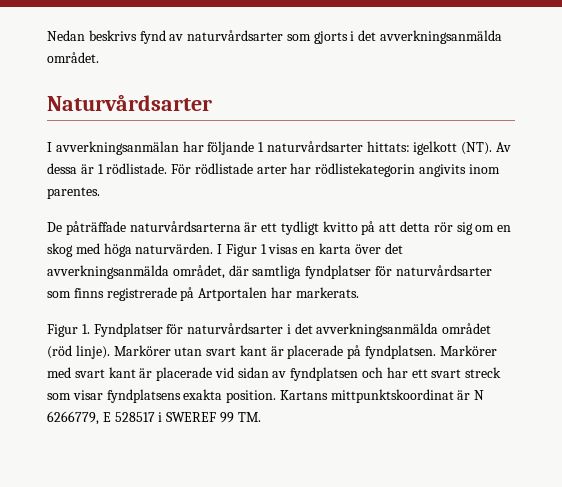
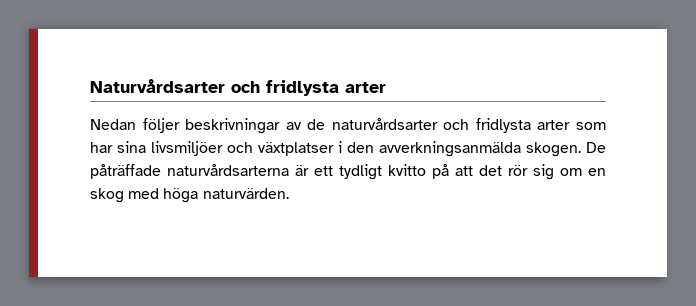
[47,30,503,44] [47,52,99,63] [47,94,212,111] [47,141,512,155] [47,163,500,177] [47,187,100,199] Nedan beskrivs fynd av naturvårdsarter som gjorts i det avverkningsanmälda området. // Naturvårdsarter // I avverkningsanmälan har följande 1 naturvårdsarter hittats: igelkott (NT). Av dessa är 1 rödlistade. För rödlistade arter har rödlistekategorin angivits inom parentes. // -> [90,79,386,96] [90,118,606,134] [90,141,581,157] Naturvårdsarter och fridlysta arter // Nedan följer beskrivningar av de naturvårdsarter och fridlysta arter som har sina livsmiljöer och växtplatser i den avverkningsanmälda skogen.
[400,221,431,232] detta -> [479,165,502,176] det
[217,243,403,257] [47,265,492,279] [47,287,359,301] [47,323,492,337] [47,345,497,359] [47,367,502,381] [47,389,485,403] [47,411,261,425] I Figur 1 visas en karta över det avverkningsanmälda området, där samtliga fyndplatser för naturvårdsarter som finns registrerade på Artportalen har markerats. // Figur 1. Fyndplatser för naturvårdsarter i det avverkningsanmälda området (röd linje). Markörer utan svart kant är placerade på fyndplatsen. Markörer med svart kant är placerade vid sidan av fyndplatsen och har ett svart streck som visar fyndplatsens exakta position. Kartans mittpunktskoordinat är N 6266779, E 528517 i SWEREF 99 TM. -> (289, 193) none

